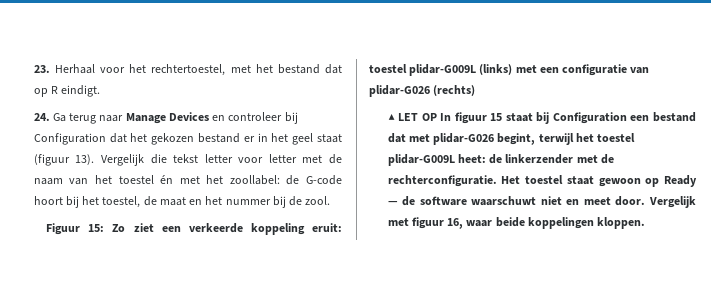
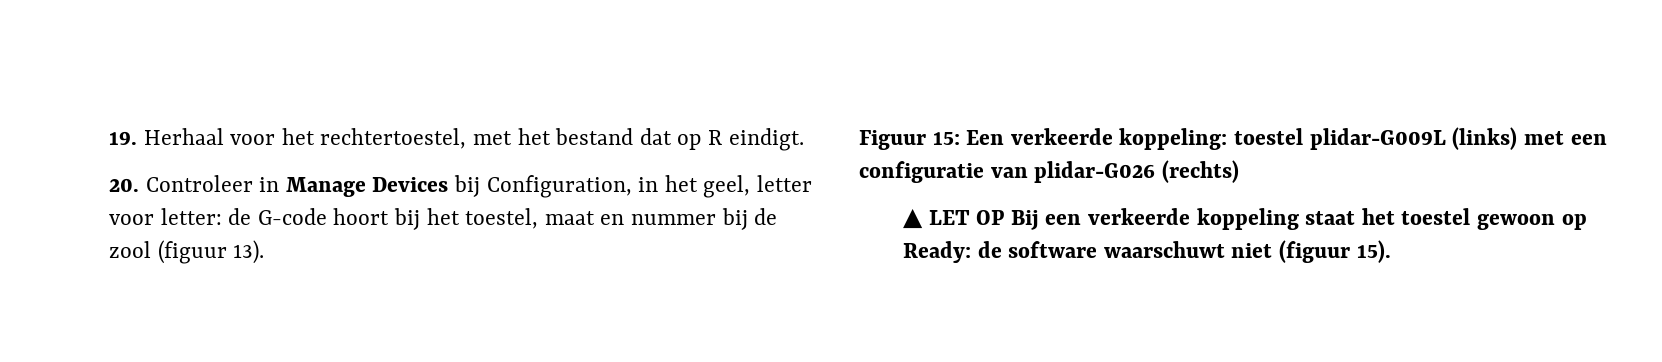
[33,65,50,73] 23. -> [108,131,137,145] 19.
[33,112,298,124] [33,133,343,145] [33,154,342,166] [33,175,280,185] 24. Ga terug naar Manage Devices en controleer bij Configuration dat het gekozen bestand er in het geel staat (figuur 13). Vergelijk die tekst letter voor letter met de naam van het toestel én met het zoollabel: -> [108,175,813,198] [108,208,222,225] 20. Controleer in Manage Devices bij Configuration, in het geel, letter voor letter:
[143,196,157,206] de -> (539, 218) none
[205,196,223,205] het -> (625, 219) none
[305,196,331,205] zool. -> [108,240,265,264] zool (figuur 13).
[112,223,343,235] Zo ziet een verkeerde koppeling eruit: -> [966,128,1228,150] Een verkeerde koppeling:
[440,112,696,124] [387,133,636,145] [387,154,614,166] [387,175,697,187] [387,196,696,208] [387,217,646,229] In figuur 15 staat bij Configuration een bestand dat met plidar-G026 begint, terwijl het toestel plidar-G009L heet: de linkerzender met de rechterconfiguratie. Het toestel staat gewoon op Ready — de software waarschuwt niet en meet door. Vergelijk met figuur 16, waar beide koppelingen kloppen. -> [1010,208,1587,230] [902,240,1391,263] Bij een verkeerde koppeling staat het toestel gewoon op Ready: de software waarschuwt niet (figuur 15).

